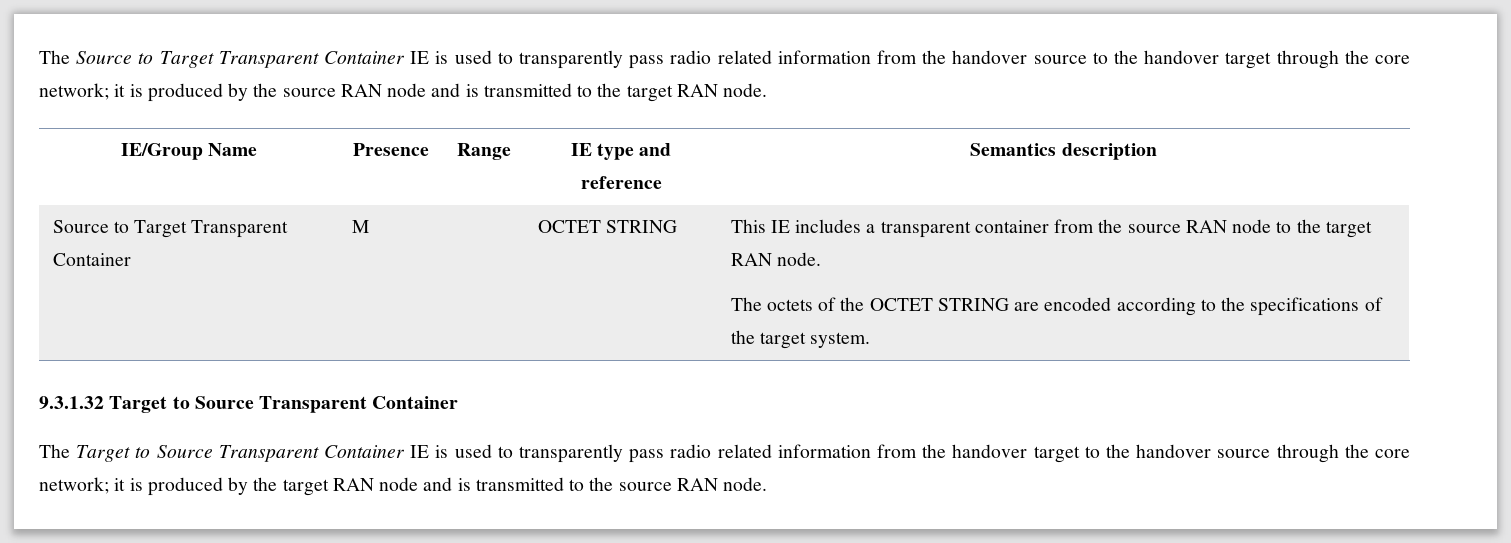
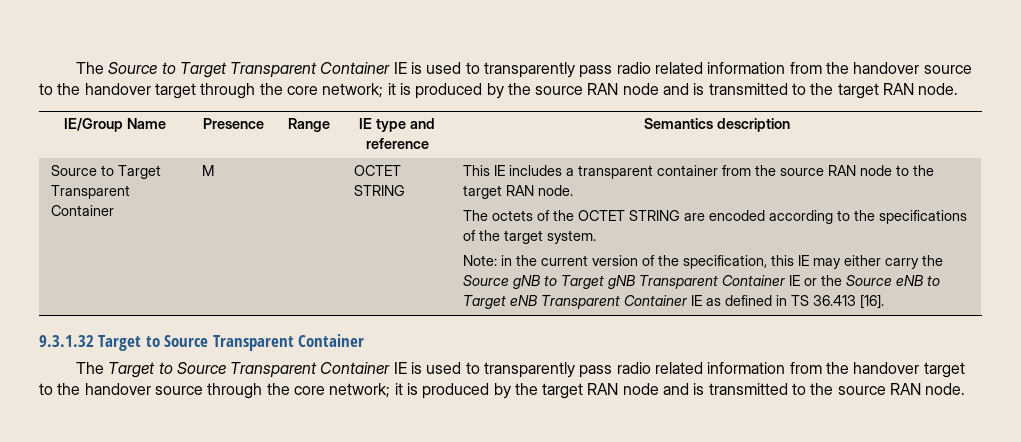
(871, 340) none -> [462,255,943,269] [462,275,940,289] [462,294,884,309] // Note: in the current version of the specification, this IE may either carry the Source gNB to Target gNB Transparent Container IE or the Source eNB to Target eNB Transparent Container IE as defined in TS 36.413 [16].

